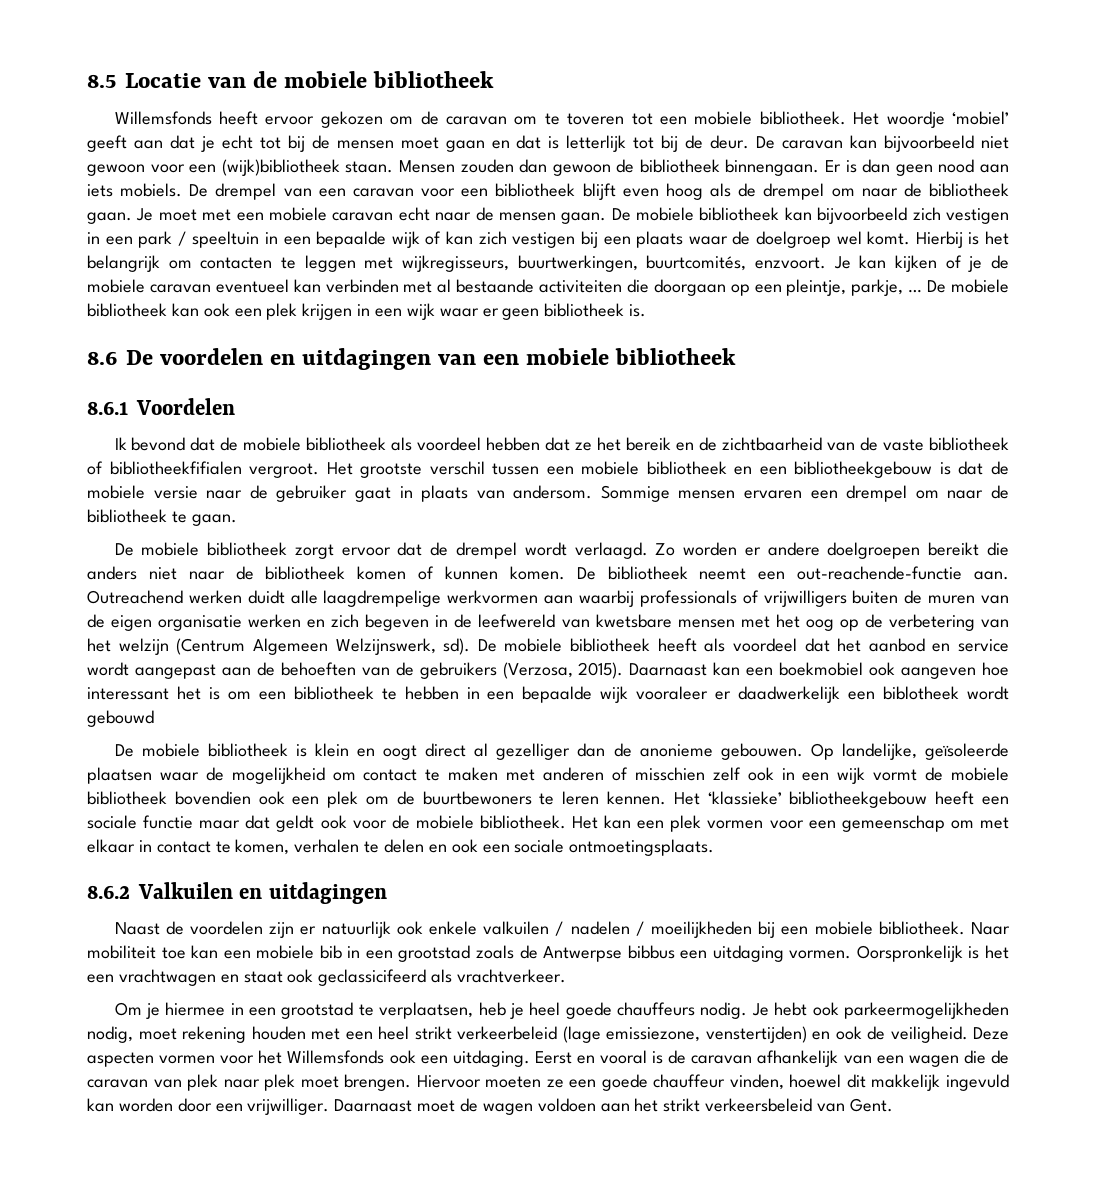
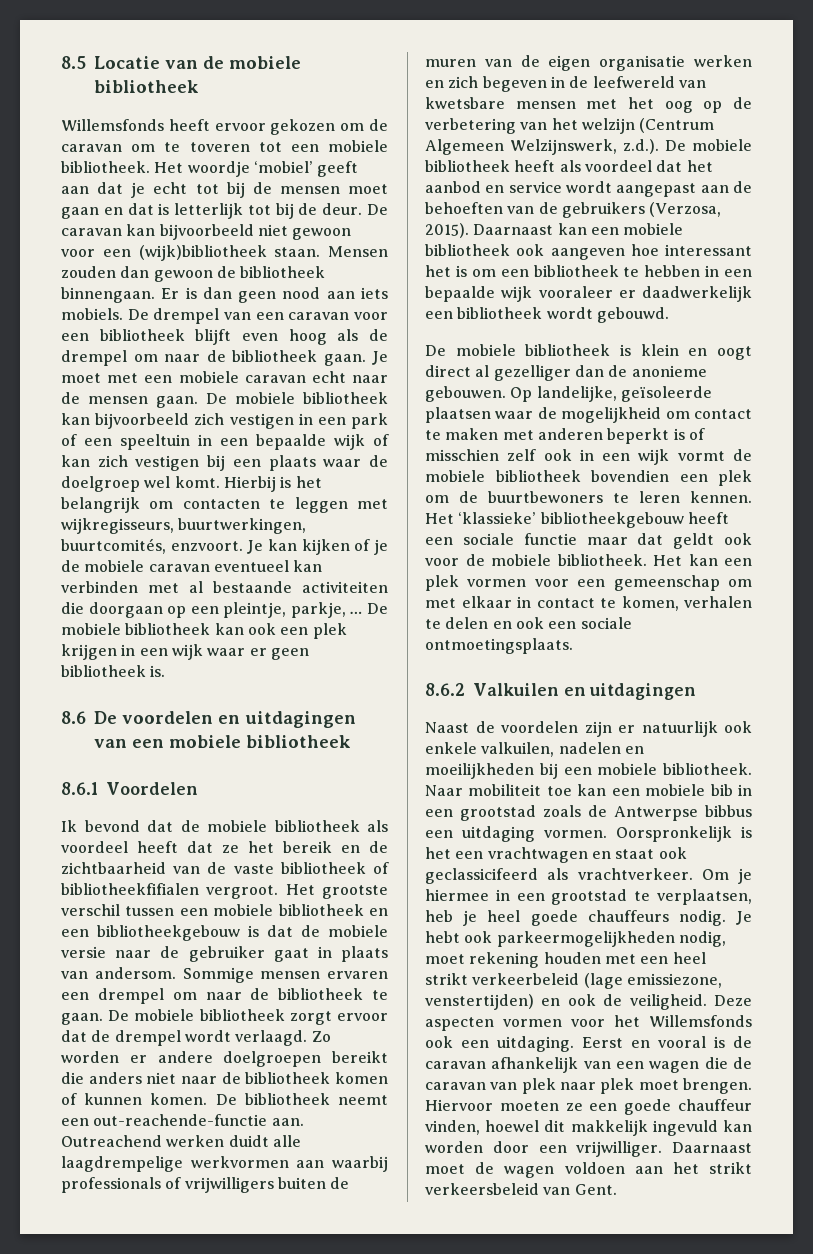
[177,231,187,246] / -> [61,434,112,446] of een
[486,437,541,451] hebben -> [137,841,178,853] heeft
(237, 520) // -> (103, 1019) none
[443,638,471,655] sd). -> [623,139,659,154] z.d.).
[779,662,864,676] boekmobiel -> [623,223,684,235] [425,244,510,256] mobiele bibliotheek
[883,686,1010,700] [87,710,154,727] biblotheek wordt gebouwd -> [457,307,669,323] bibliotheek wordt gebouwd.
(605, 774) none -> [607,428,685,444] beperkt is
[258,791,285,805] ook -> (669, 476) none
[483,921,645,936] valkuilen / nadelen / -> [481,742,644,757] valkuilen, nadelen en
(567, 976) // -> (693, 874) none

